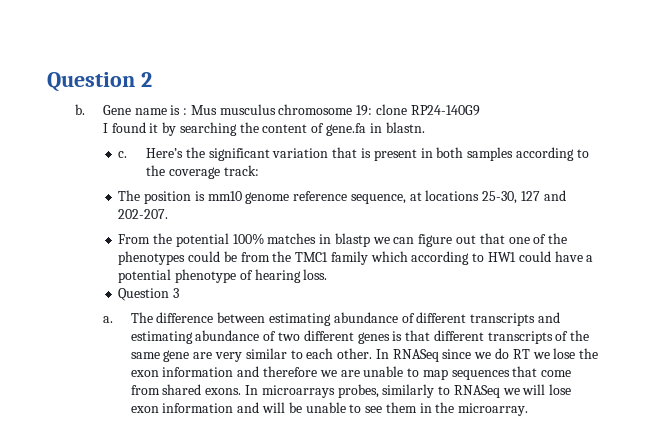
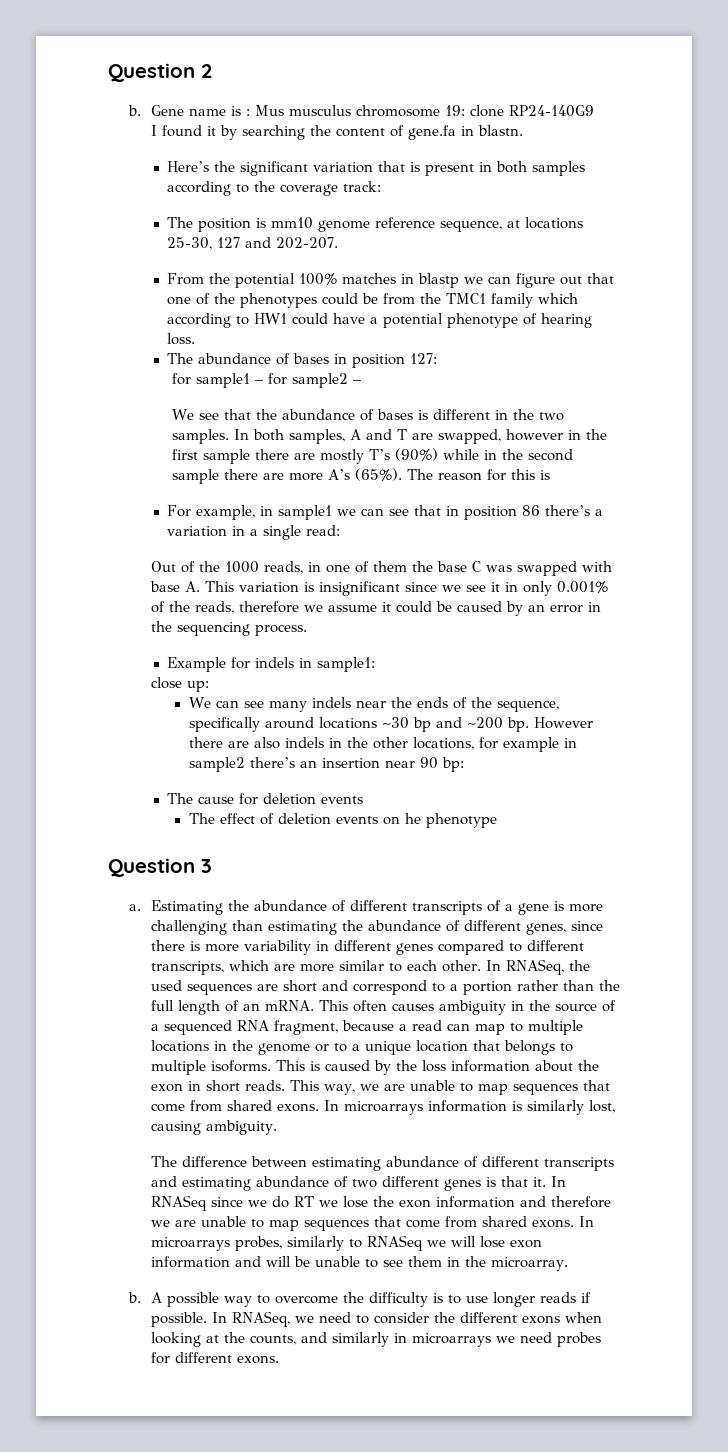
[118,151,128,158] c. -> (523, 130) none
[118,288,179,301] [102,316,113,323] Question 3 // a. -> [167,353,438,368] [172,373,363,388] [172,409,565,421] [172,429,608,444] [172,448,574,464] [172,468,551,484] [167,505,604,520] [167,525,341,540] [150,561,612,576] [149,581,608,596] [150,601,601,616] [150,621,307,636] [167,657,376,672] [150,677,209,692] [188,697,559,712] [188,717,593,732] [188,737,577,752] [188,757,464,772] [167,793,364,805] [188,813,497,828] [108,858,212,877] [129,900,603,915] [150,920,603,935] [150,940,584,955] [150,959,590,975] [150,980,620,995] [150,1000,616,1015] [150,1020,583,1035] [150,1040,573,1055] [150,1060,599,1075] [150,1080,610,1095] [150,1100,615,1115] [150,1120,277,1135] The abundance of bases in position 127: // for sample1 – for sample2 – // We see that the abundance of bases is different in the two samples. In both samples, A and T are swapped, however in the first sample there are mostly T’s (90%) while in the second sample there are more A’s (65%). The reason for this is // For example, in sample1 we can see that in position 86 there’s a variation in a single read: // Out of the 1000 reads, in one of them the base C was swapped with base A. This variation is insignificant since we see it in only 0.001% of the reads, therefore we assume it could be caused by an error in the sequencing process. // Example for indels in sample1: // close up: // We can see many indels near the ends of the sequence, specifically around locations ~30 bp and ~200 bp. However there are also indels in the other locations, for example in sample2 there’s an insertion near 90 bp: // The cause for deletion events // The effect of deletion events on he phenotype // Question 3 // a. Estimating the abundance of different transcripts of a gene is more challenging than estimating the abundance of different genes, since there is more variability in different genes compared to different transcripts, which are more similar to each other. In RNASeq, the used sequences are short and correspond to a portion rather than the full length of an mRNA. This often causes ambiguity in the source of a sequenced RNA fragment, because a read can map to multiple locations in the genome or to a unique location that belongs to multiple isoforms. This is caused by the loss information about the exon in short reads. This way, we are unable to map sequences that come from shared exons. In microarrays information is similarly lost, causing ambiguity. //
[433,330,590,344] [130,348,373,362] different transcripts of the same gene are very similar to each other. -> [532,1177,546,1187] it.
(529, 409) none -> [128,1292,591,1307] [150,1311,602,1327] [150,1332,601,1347] [150,1352,279,1364] // b. A possible way to overcome the difficulty is to use longer reads if possible. In RNASeq, we need to consider the different exons when looking at the counts, and similarly in microarrays we need probes for different exons.

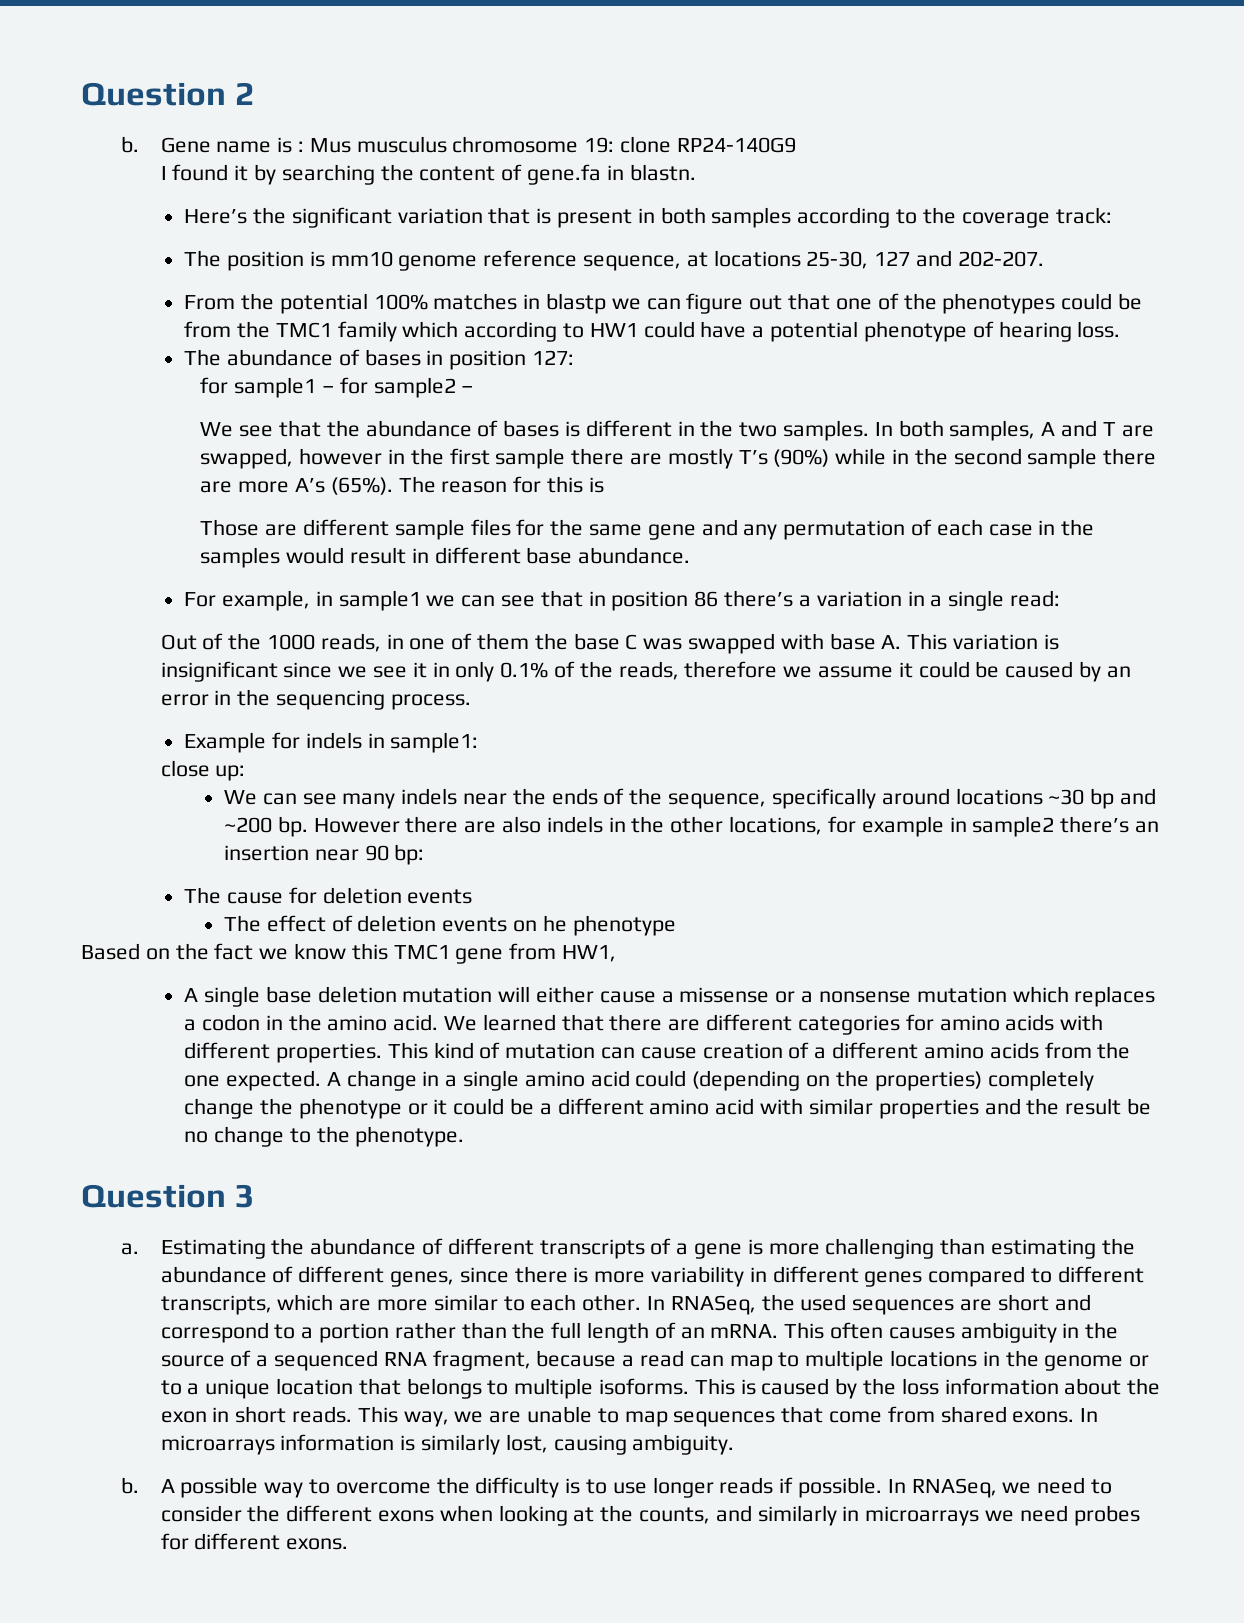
(551, 475) none -> [200,519,1095,540] [200,547,691,568] // Those are different sample files for the same gene and any permutation of each case in the samples would result in different base abundance.
[556,581,608,593] 0.001% -> [500,662,549,678] 0.1%
(497, 820) none -> [81,943,617,964] [184,986,1156,1007] [184,1014,1104,1035] [184,1042,1131,1063] [184,1070,1094,1091] [184,1098,1151,1119] [184,1126,465,1147] // Based on the fact we know this TMC1 gene from HW1, // A single base deletion mutation will either cause a missense or a nonsense mutation which replaces a codon in the amino acid. We learned that there are different categories for amino acids with different properties. This kind of mutation can cause creation of a different amino acids from the one expected. A change in a single amino acid could (depending on the properties) completely change the phenotype or it could be a different amino acid with similar properties and the result be no change to the phenotype.
[150,1156,614,1171] [150,1176,566,1191] [150,1195,611,1211] [150,1216,594,1231] [150,1235,542,1251] [150,1256,568,1271] // The difference between estimating abundance of different transcripts and estimating abundance of two different genes is that it. In RNASeq since we do RT we lose the exon information and therefore we are unable to map sequences that come from shared exons. In microarrays probes, similarly to RNASeq we will lose exon information and will be unable to see them in the microarray. -> (735, 1444) none

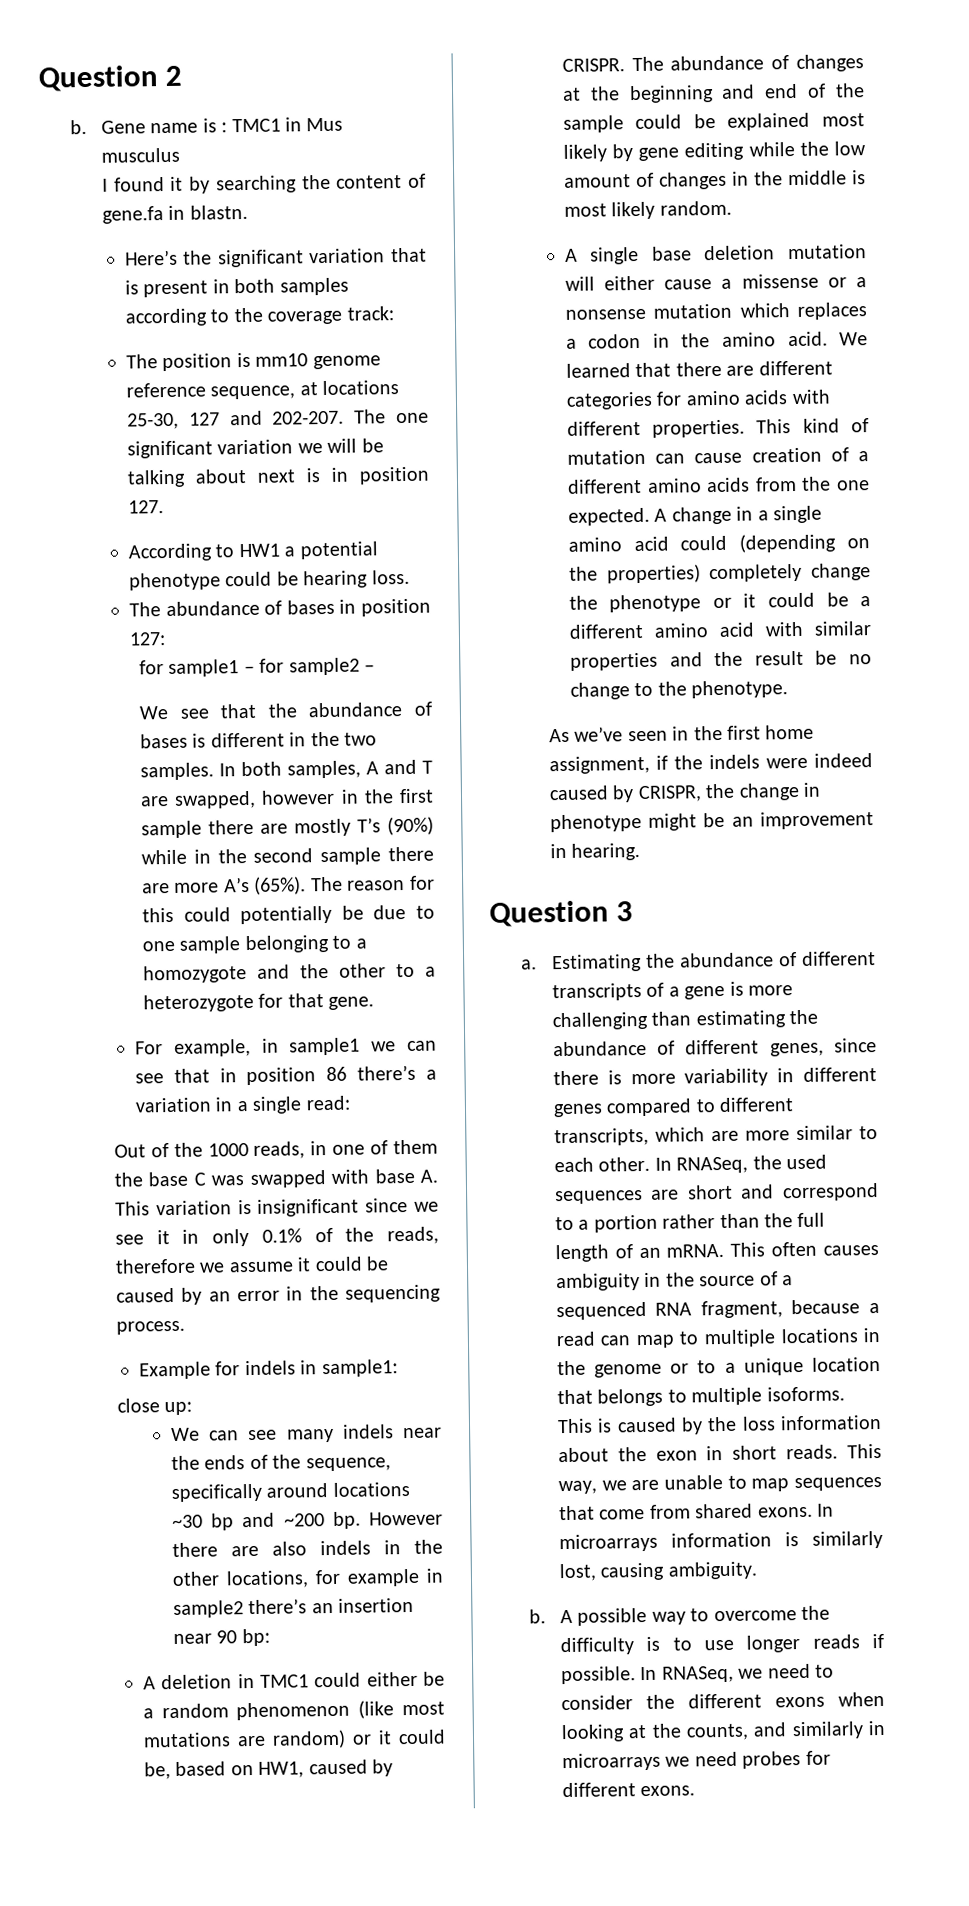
(305, 146) none -> [231,117,302,133] TMC1 in
[452,136,796,153] chromosome 19: clone RP24-140G9 -> (180, 155) none
[184,293,1142,314] [184,321,747,342] // From the potential 100% matches in blastp we can figure out that one of the phenotypes could be from the TMC1 family which according to HW1 could have -> [354,409,429,424] [126,438,384,459] [126,466,430,488] [127,500,164,514] [127,543,280,562] The one significant variation we will be talking about next is in position 127. // According to HW1
[972,321,994,338] of -> [225,571,299,587] could be
[588,477,604,493] [200,519,1095,540] [200,547,691,568] is // Those are different sample files for the same gene and any permutation of each case in the samples would result in different base abundance. -> [183,904,435,925] [141,934,367,954] [142,963,437,984] [142,993,375,1013] could potentially be due to one sample belonging to a homozygote and the other to a heterozygote for that gene.
[184,887,473,904] [224,915,676,936] [81,943,617,964] The cause for deletion events // The effect of deletion events on he phenotype // Based on the fact we know this TMC1 gene from HW1, -> [142,1671,445,1690] [142,1700,445,1721] [142,1729,446,1749] [143,1759,393,1780] [561,54,864,72] [561,83,865,104] [562,112,865,133] [562,141,866,162] [563,170,866,190] [563,200,732,220] A deletion in TMC1 could either be a random phenomenon (like most mutations are random) or it could be, based on HW1, caused by CRISPR. The abundance of changes at the beginning and end of the sample could be explained most likely by gene editing while the low amount of changes in the middle is most likely random.
(465, 1136) none -> [548,724,815,743] [548,753,873,775] [548,782,821,803] [549,811,874,833] [549,843,641,861] // As we’ve seen in the first home assignment, if the indels were indeed caused by CRISPR, the change in phenotype might be an improvement in hearing.

